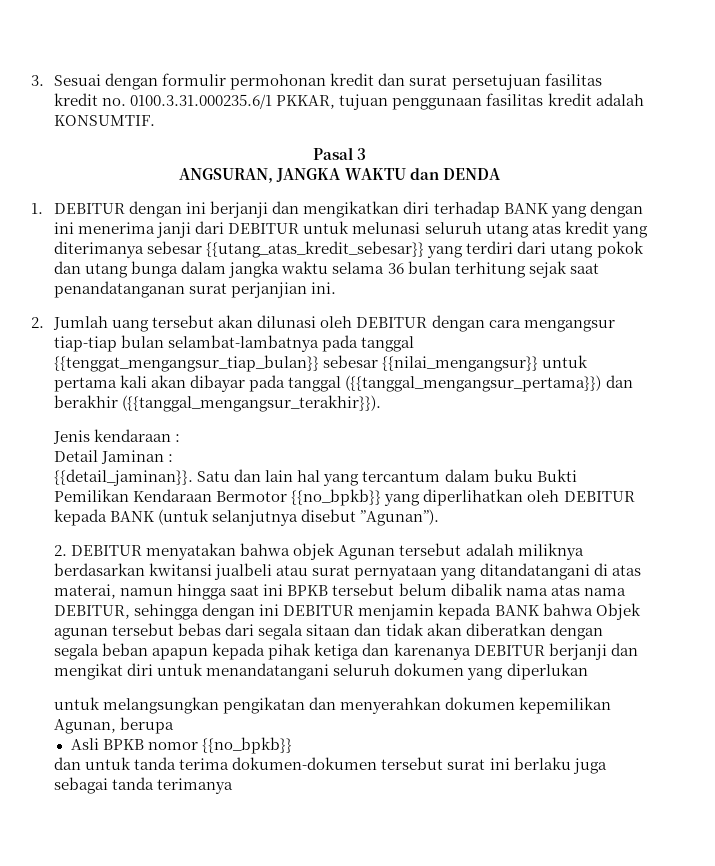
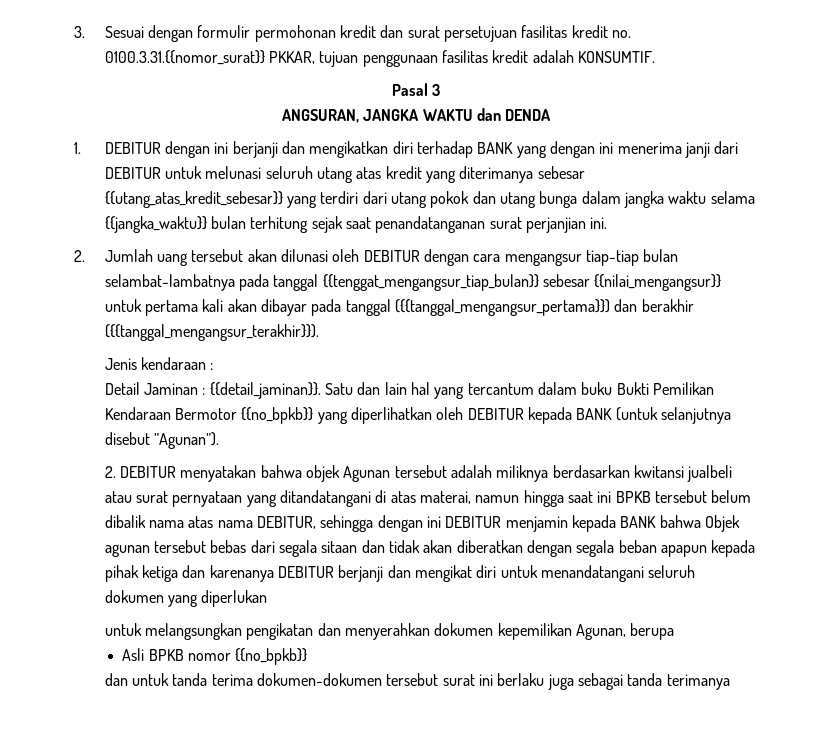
[130,94,273,109] 0100.3.31.000235.6/1 -> [104,50,265,65] 0100.3.31.{{nomor_surat}}
[387,263,404,274] 36 -> [104,216,207,233] {{jangka_waktu}}
(174, 458) // -> (206, 391) none

